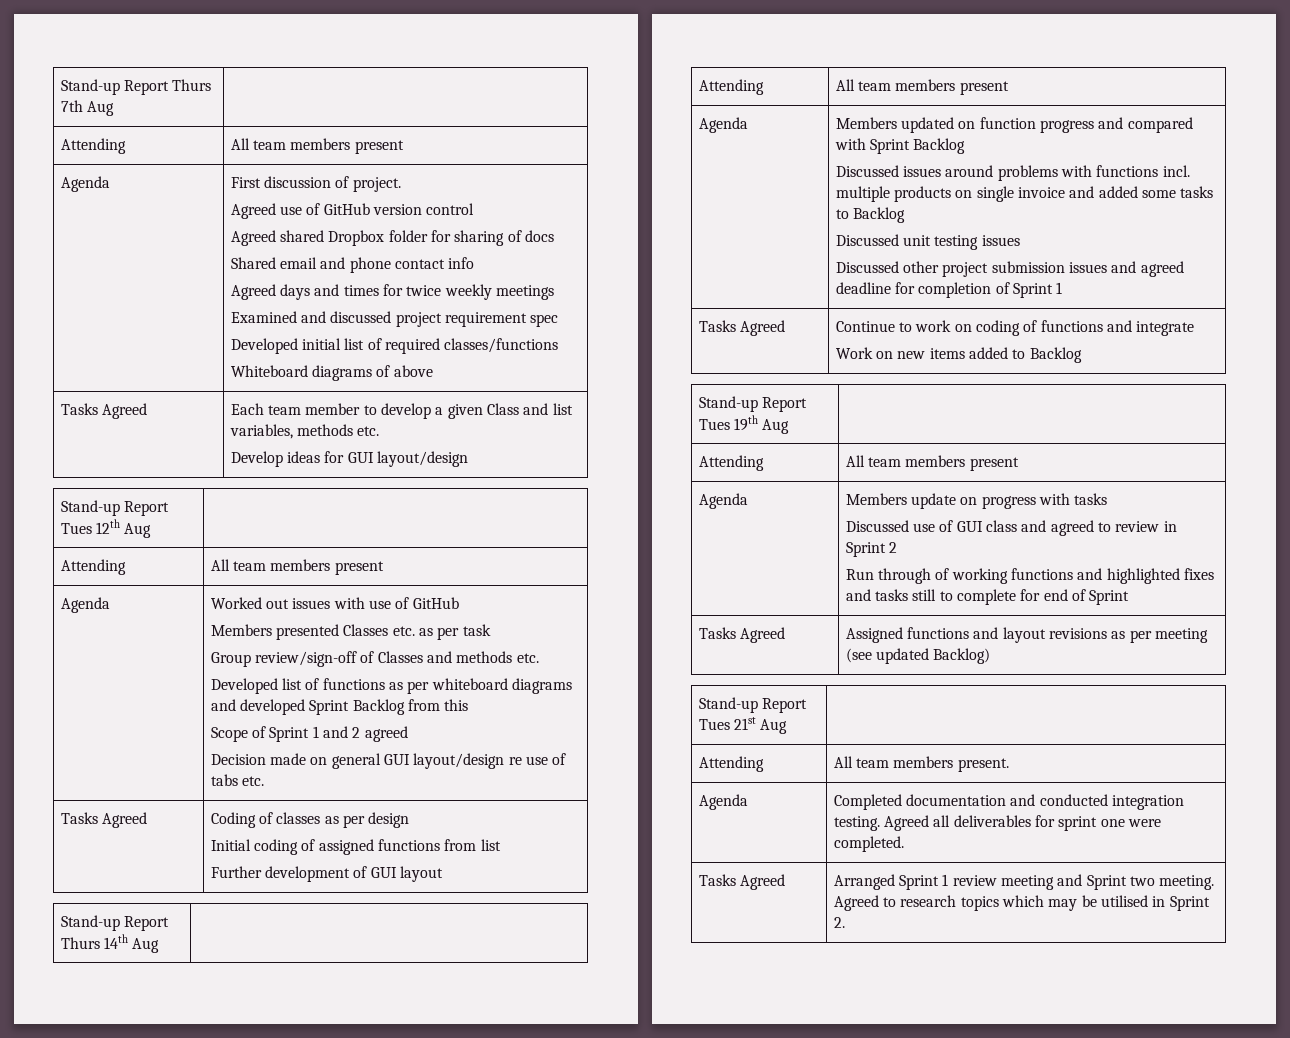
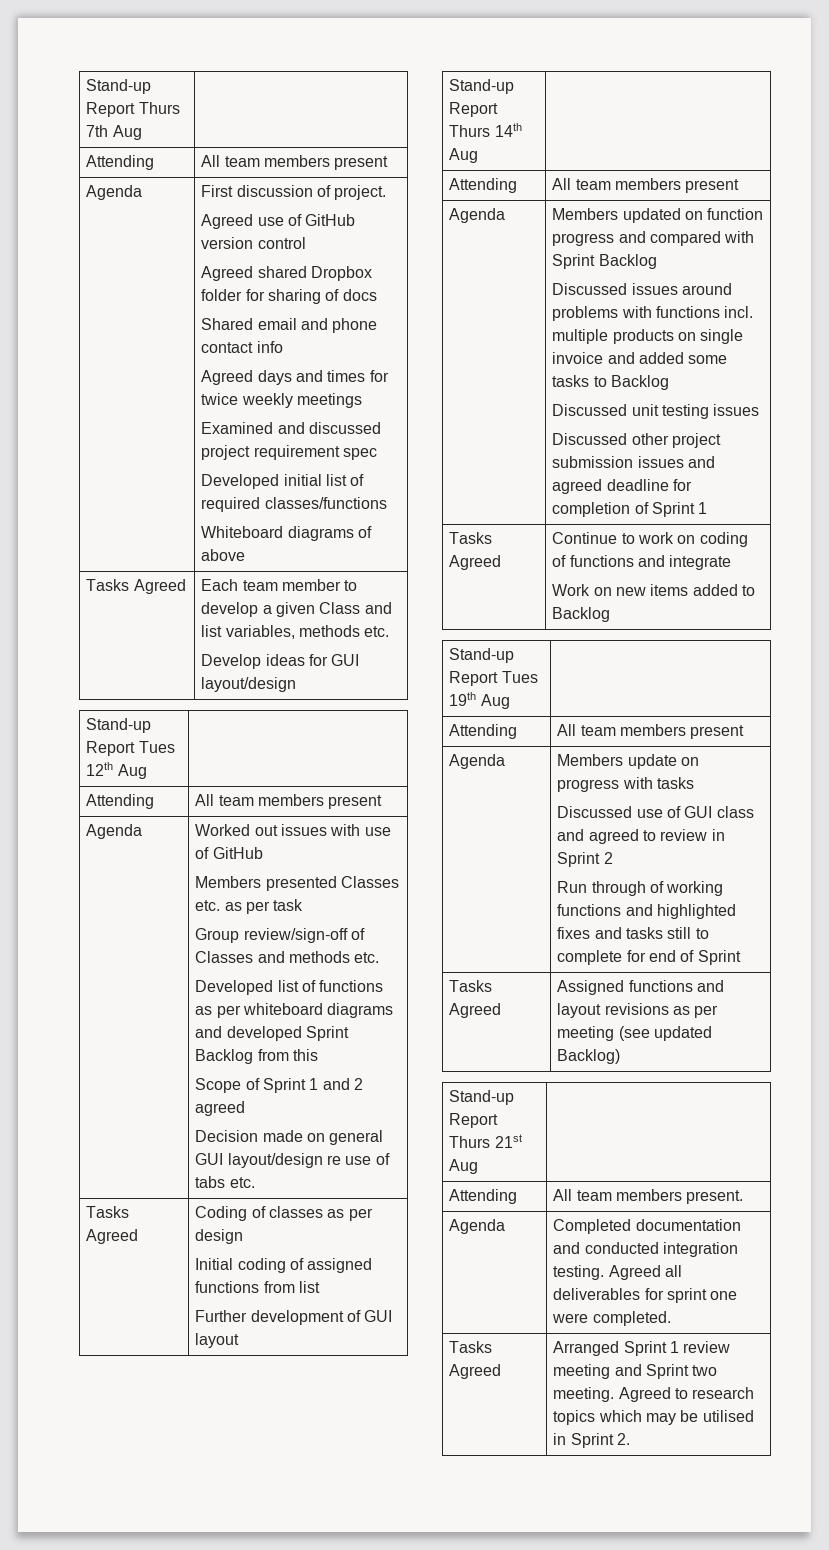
[698,719,730,730] Tues -> [449,1136,491,1148] Thurs

